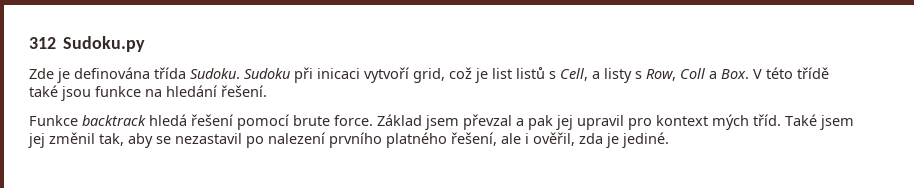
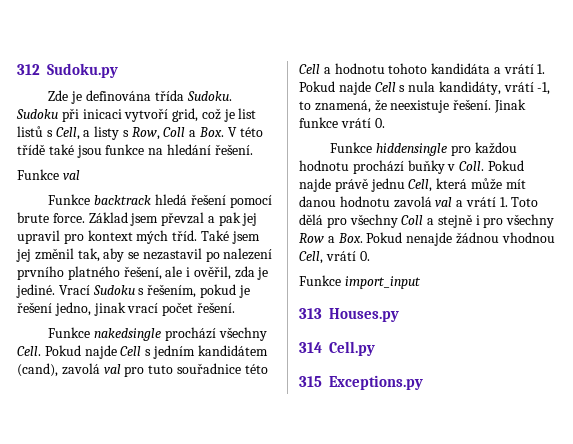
(267, 91) none -> [17,169,80,180] // Funkce val
(669, 140) none -> [58,284,250,298] [17,302,235,316] [48,327,267,341] [17,345,268,359] [17,363,268,377] [299,63,546,74] [299,81,551,95] [299,99,526,113] [299,117,385,128] [330,142,517,156] [299,160,524,174] [299,178,526,192] [299,196,539,208] [299,214,555,228] [299,232,555,246] [299,251,370,264] [299,275,421,289] [299,308,399,322] [299,341,375,356] [299,375,423,390] Vrací Sudoku s řešením, pokud je řešení jedno, jinak vrací počet řešení. // Funkce nakedsingle prochází všechny Cell. Pokud najde Cell s jedním kandidátem (cand), zavolá val pro tuto souřadnice této Cell a hodnotu tohoto kandidáta a vrátí 1. Pokud najde Cell s nula kandidáty, vrátí -1, to znamená, že neexistuje řešení. Jinak funkce vrátí 0. // Funkce hiddensingle pro každou hodnotu prochází buňky v Coll. Pokud najde právě jednu Cell, která může mít danou hodnotu zavolá val a vrátí 1. Toto dělá pro všechny Coll a stejně i pro všechny Row a Box. Pokud nenajde žádnou vhodnou Cell, vrátí 0. // Funkce import_input // 313 Houses.py // 314 Cell.py // 315 Exceptions.py

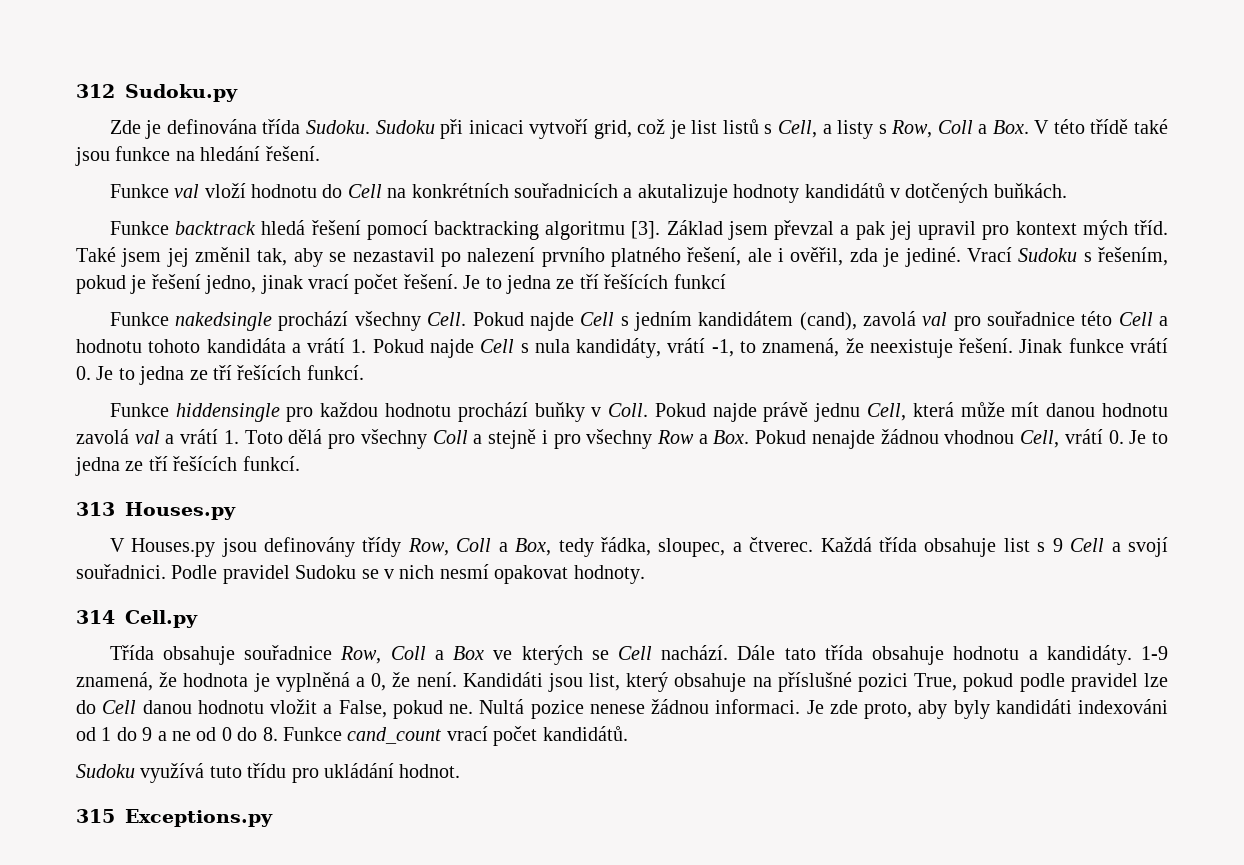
(80, 175) none -> [204,183,1067,203] vloží hodnotu do Cell na konkrétních souřadnicích a akutalizuje hodnoty kandidátů v dotčených buňkách.
[17,212,85,223] brute force. -> [433,221,661,240] backtracking algoritmu [3].
(235, 307) none -> [463,274,726,294] Je to jedna ze tří řešících funkcí
[148,365,174,374] tuto -> (981, 323) none
(385, 123) none -> [96,365,364,385] Je to jedna ze tří řešících funkcí.
[299,275,421,289] [299,308,399,322] [299,341,375,356] // Funkce import_input // 313 Houses.py // 314 Cell.py -> [1129,430,1169,444] [75,456,300,476] [76,502,236,520] [109,537,1168,557] [76,564,645,584] [76,610,198,628] [109,645,1169,665] [76,672,1168,692] [76,699,1168,719] [76,726,628,746] [76,763,461,783] Je to jedna ze tří řešících funkcí. // 313 Houses.py // V Houses.py jsou definovány třídy Row, Coll a Box, tedy řádka, sloupec, a čtverec. Každá třída obsahuje list s 9 Cell a svojí souřadnici. Podle pravidel Sudoku se v nich nesmí opakovat hodnoty. // 314 Cell.py // Třída obsahuje souřadnice Row, Coll a Box ve kterých se Cell nachází. Dále tato třída obsahuje hodnotu a kandidáty. 1-9 znamená, že hodnota je vyplněná a 0, že není. Kandidáti jsou list, který obsahuje na příslušné pozici True, pokud podle pravidel lze do Cell danou hodnotu vložit a False, pokud ne. Nultá pozice nenese žádnou informaci. Je zde proto, aby byly kandidáti indexováni od 1 do 9 a ne od 0 do 8. Funkce cand_count vrací počet kandidátů. // Sudoku využívá tuto třídu pro ukládání hodnot.

